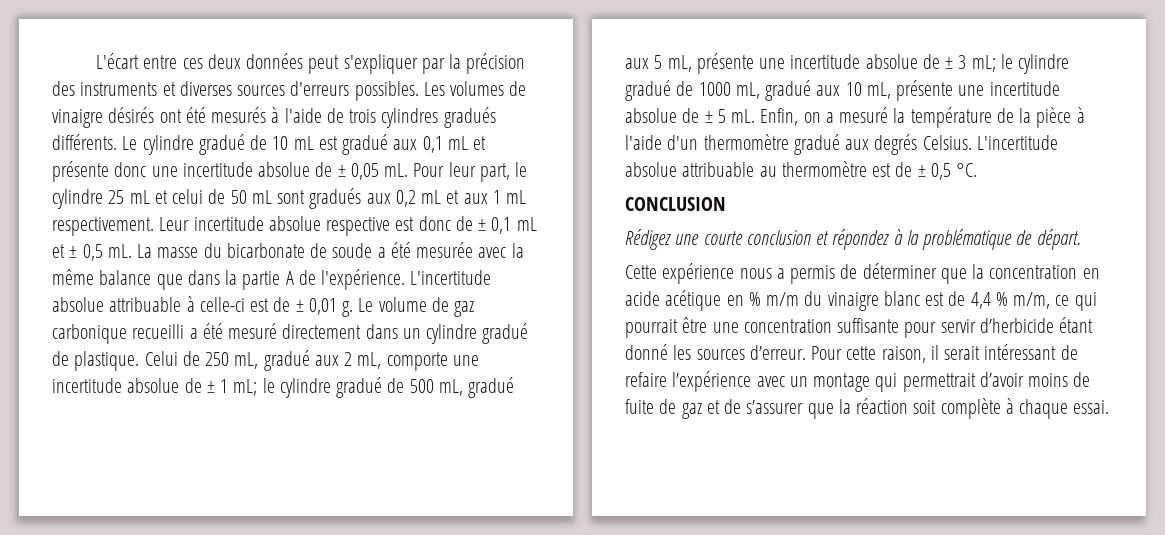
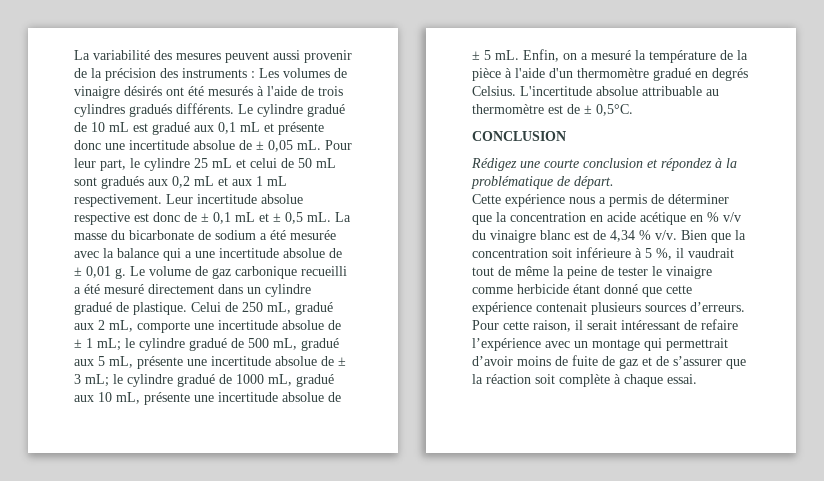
[96,53,526,74] [52,81,419,101] L'écart entre ces deux données peut s'expliquer par la précision des instruments et diverses sources d'erreurs possibles. -> [74,50,352,63] [74,68,255,81] La variabilité des mesures peuvent aussi provenir de la précision des instruments :
[332,243,373,258] soude -> [215,230,256,240] sodium
[52,269,492,290] [52,296,270,312] même balance que dans la partie A de l'expérience. L'incertitude absolue attribuable à celle-ci est -> [117,248,325,261] balance qui a une incertitude absolue
[845,139,870,150] aux -> [695,71,708,78] en
[930,163,978,180] 0,5 °C. -> [596,104,633,116] 0,5°C.
[766,292,800,306] m/m -> [723,212,741,222] v/v
[970,292,1097,311] [625,317,1094,338] [625,344,806,360] 4,4 % m/m, ce qui pourrait être une concentration suffisante pour servir d’herbicide étant donné les sources d’erreur. -> [610,230,746,243] [472,247,734,260] [472,266,712,279] [472,284,692,297] [472,302,745,315] 4,34 % v/v. Bien que la concentration soit inférieure à 5 %, il vaudrait tout de même la peine de tester le vinaigre comme herbicide étant donné que cette expérience contenait plusieurs sources d’erreurs.

